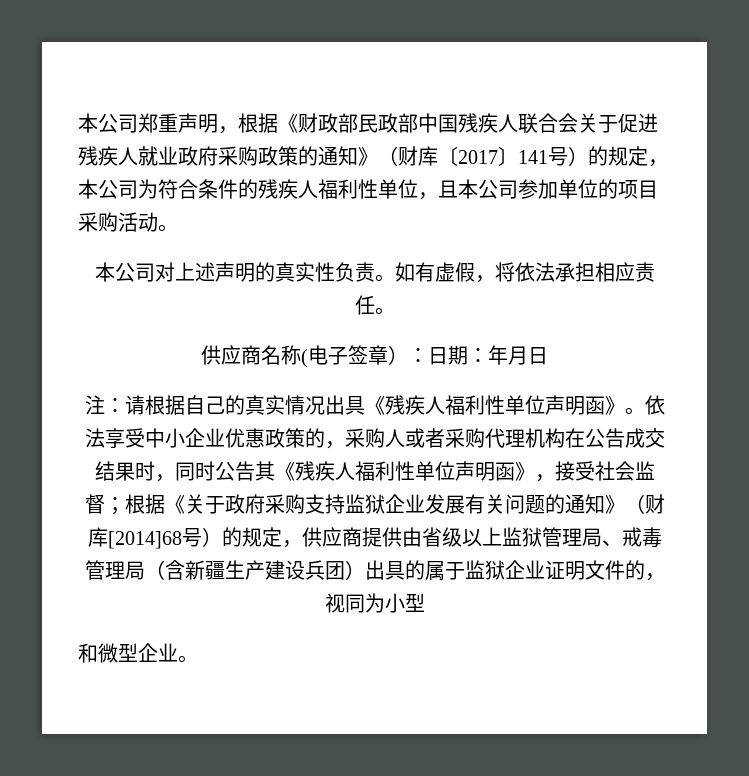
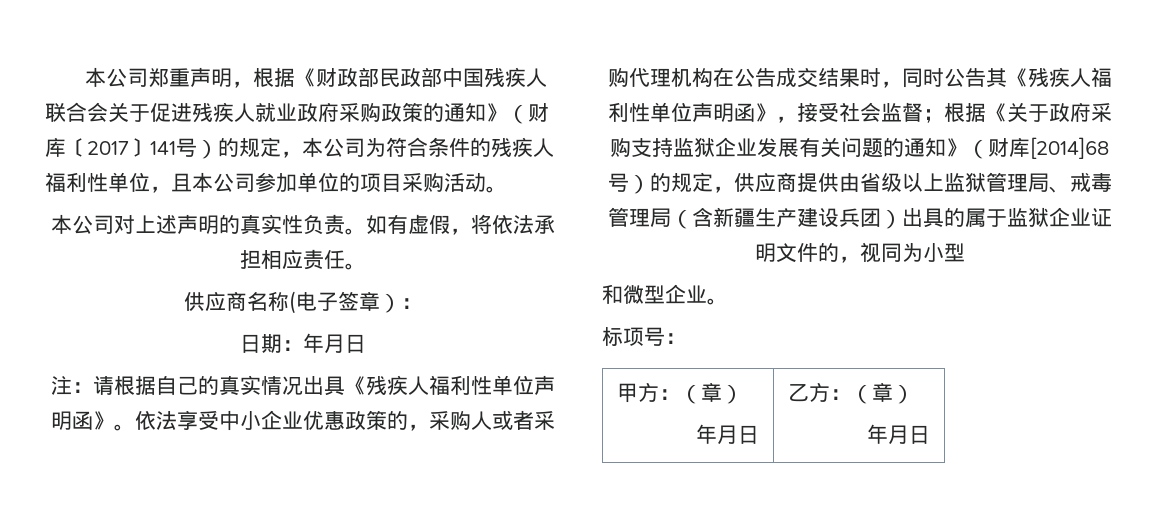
(428, 355) none -> (422, 303) //
(198, 659) none -> [602,327,686,346] [617,382,744,404] [695,424,759,444] [788,382,915,404] [866,424,930,444] // 标项号： // 甲方：（章） // 年月日 | 乙方：（章） // 年月日

